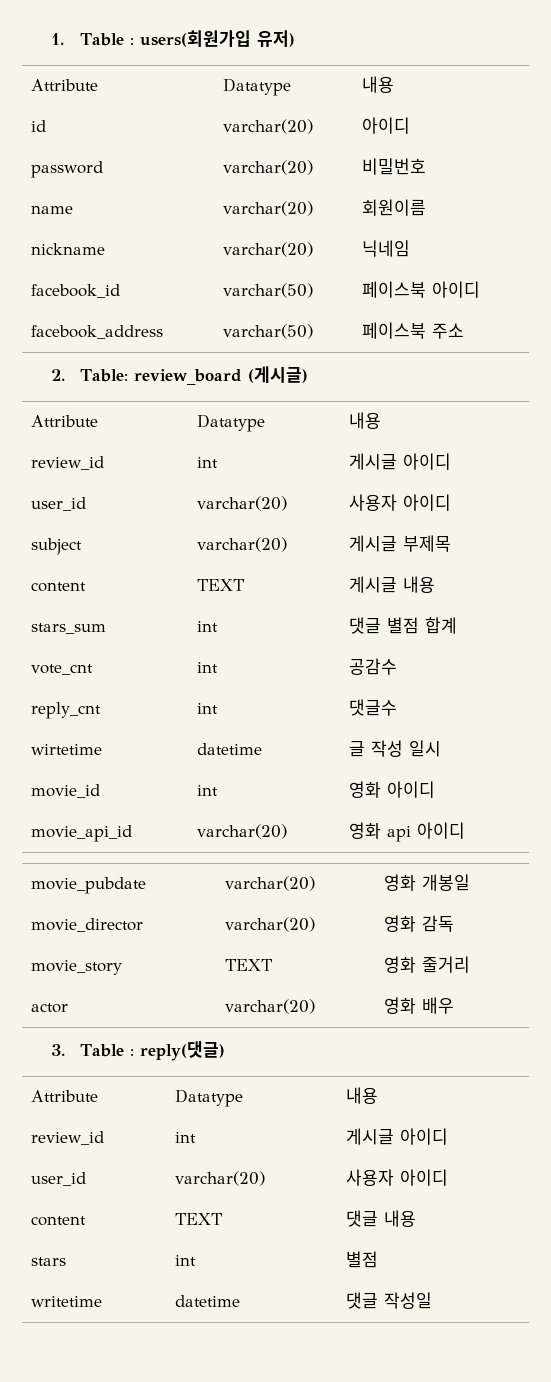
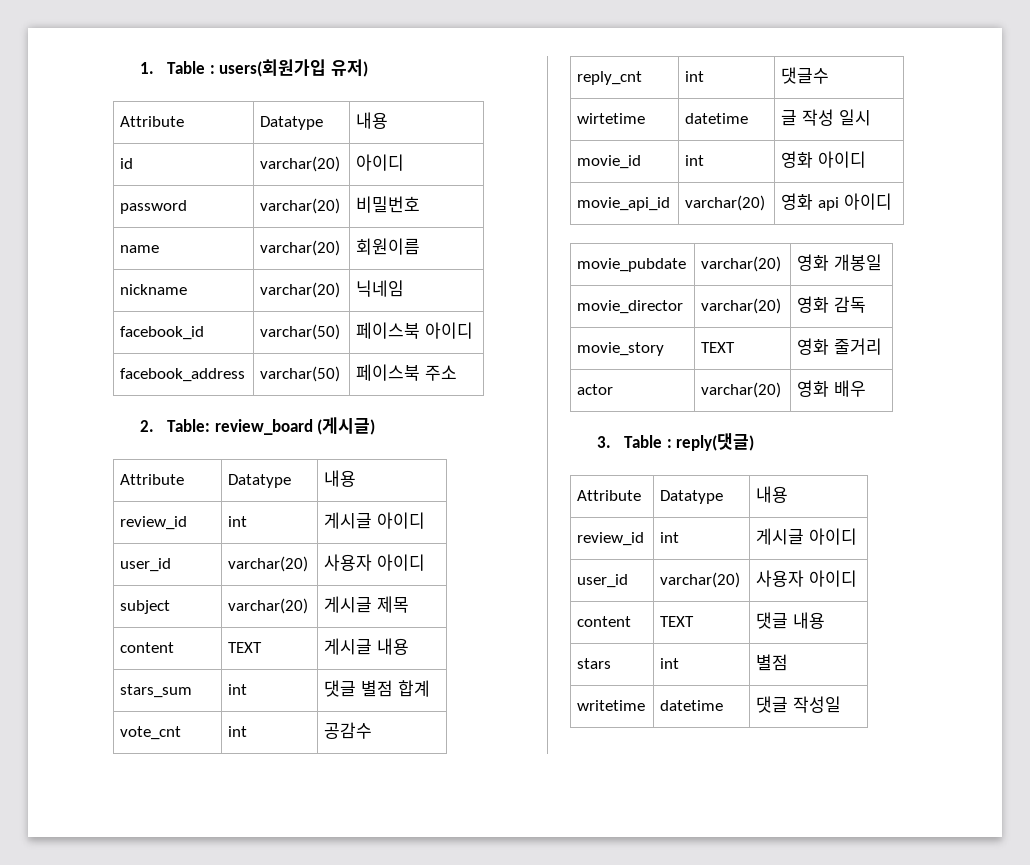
[403,535,452,552] 부제목 -> [377,596,410,613] 제목

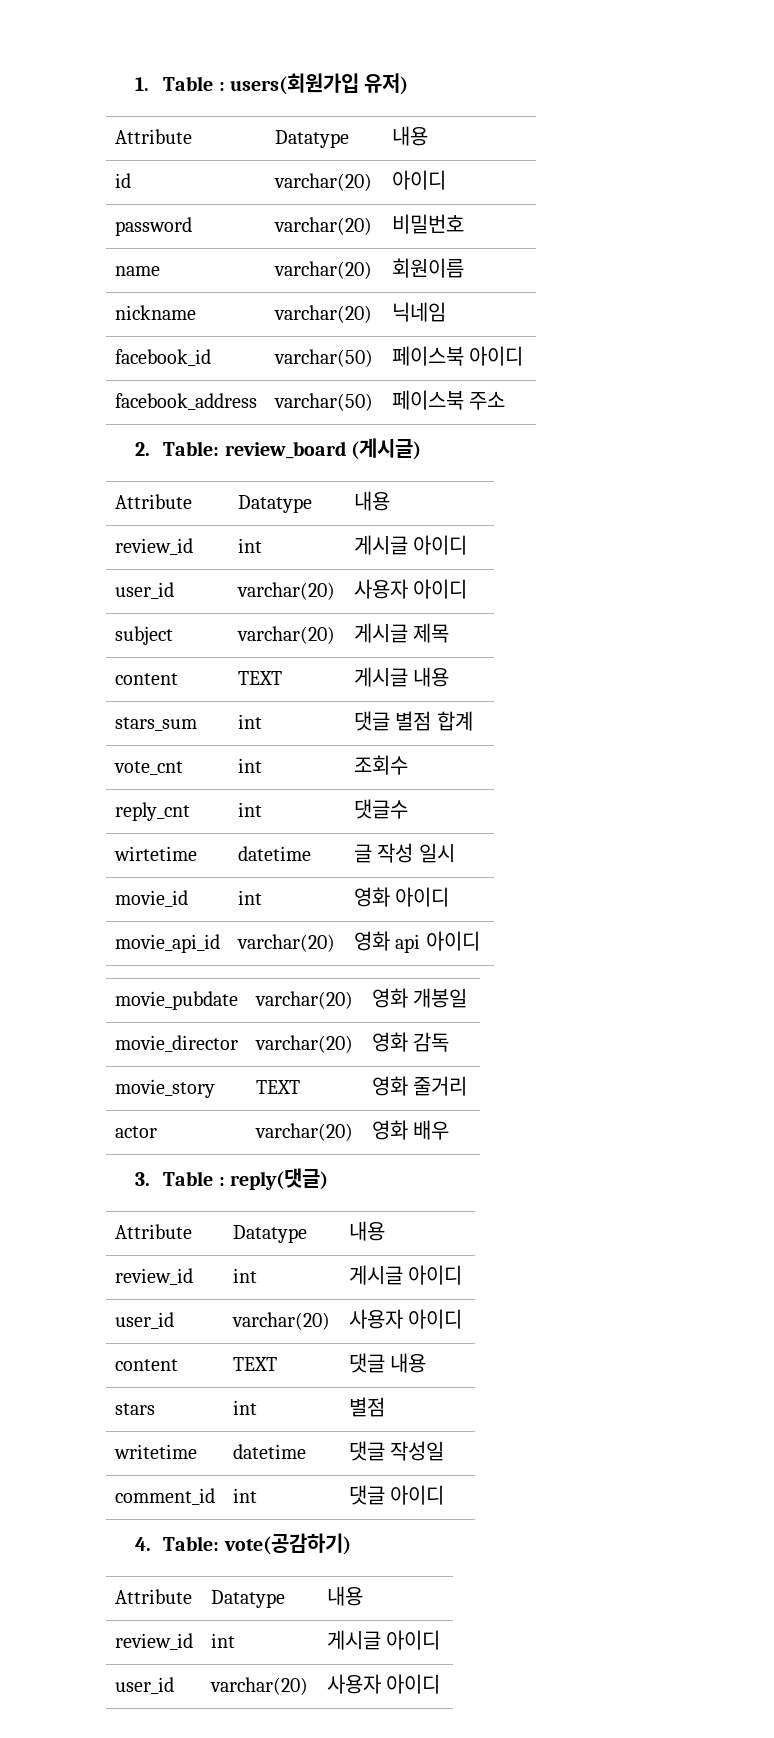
[324,722,373,739] 공감수 -> [353,755,408,775] 조회수
(842, 704) none -> [114,1488,215,1505] [232,1488,257,1503] [348,1485,445,1505] [134,1533,351,1555] [114,1589,192,1604] [210,1590,285,1608] [326,1586,363,1606] [114,1633,193,1650] [210,1633,235,1648] [326,1630,441,1650] [114,1677,174,1694] [209,1677,308,1695] [326,1674,441,1694] // comment_id | int | 댓글 아이디 // 4. Table: vote(공감하기) // Attribute | Datatype | 내용 // review_id | int | 게시글 아이디 // user_id | varchar(20) | 사용자 아이디

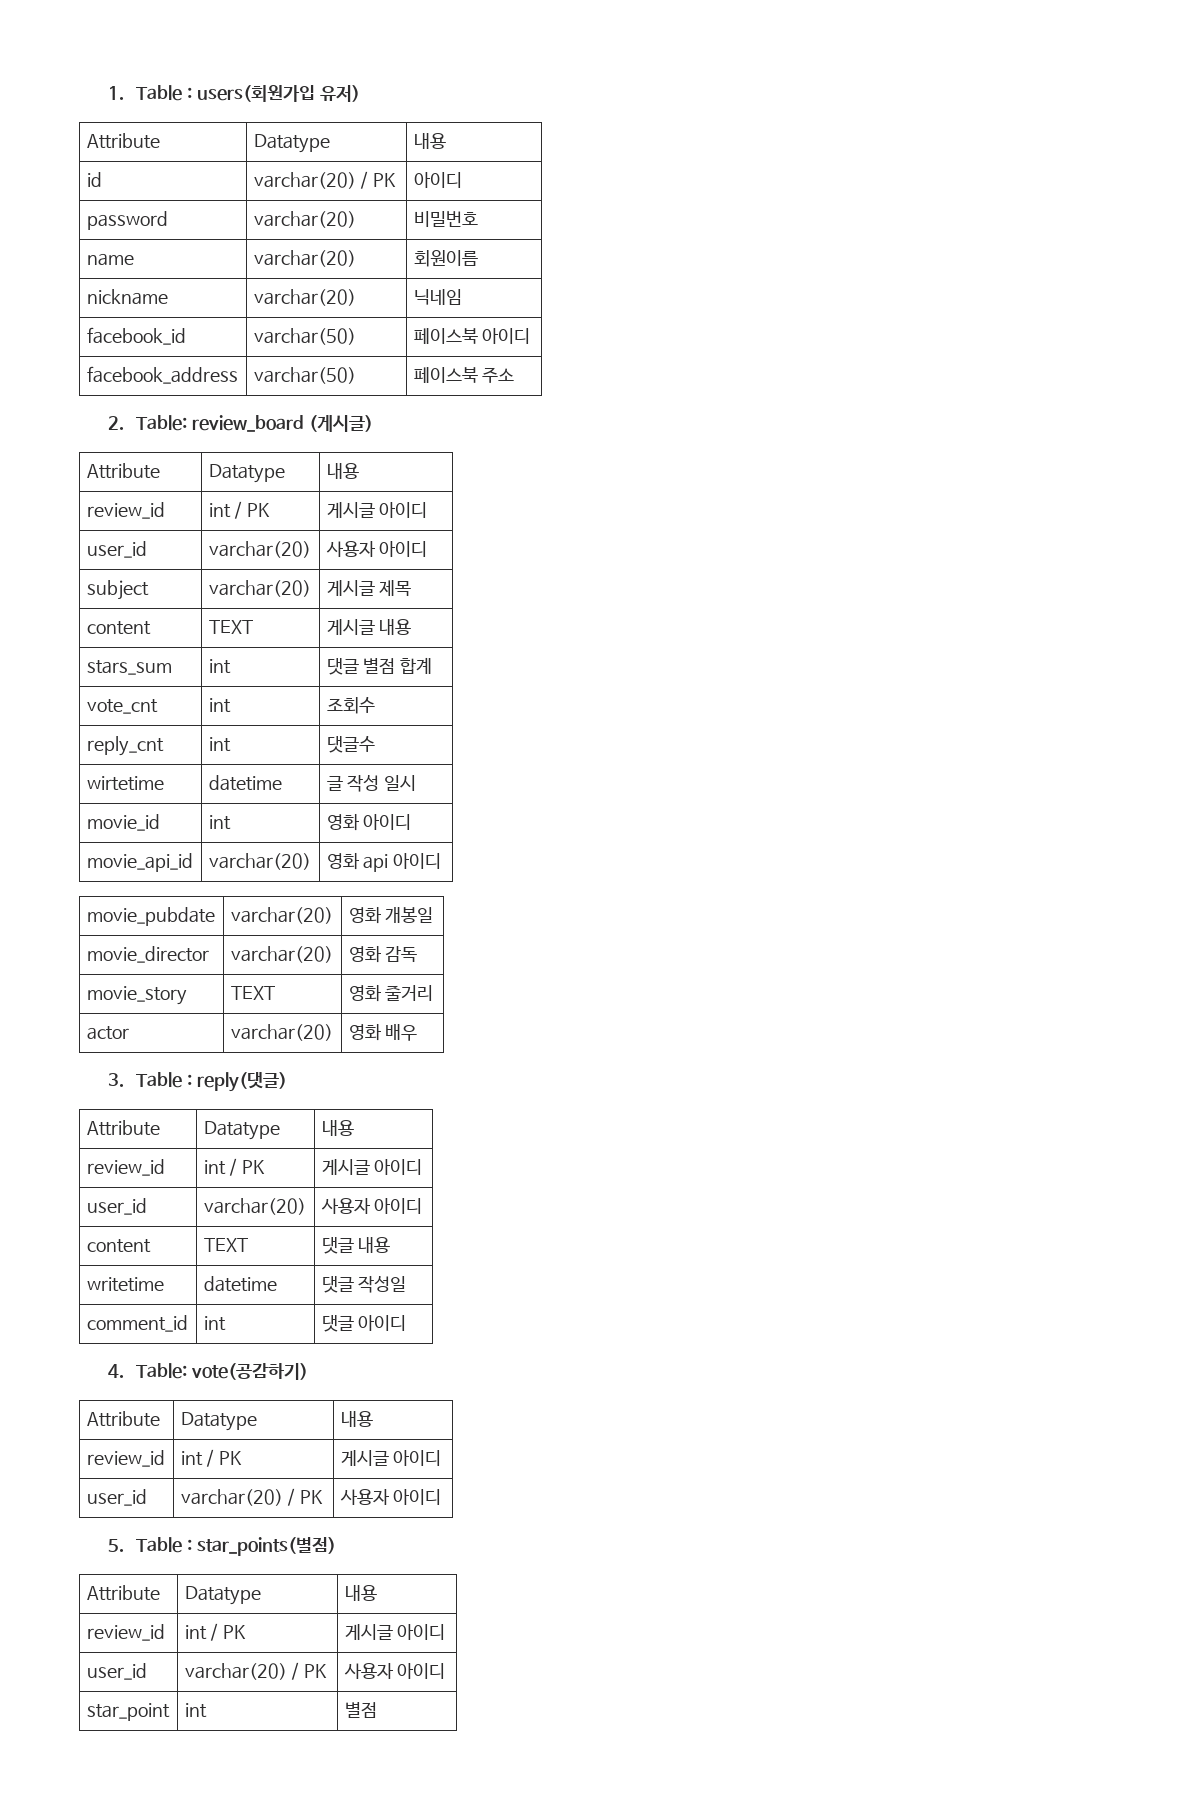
(372, 182) none -> [360,171,397,189] / PK
(262, 545) none -> [234,501,271,519] / PK
(257, 1275) none -> [229,1158,266,1176] / PK
[114,1403,155,1415] [232,1400,257,1415] [348,1397,385,1417] // stars | int | 별점 -> (391, 1245) none
[326,1630,441,1650] [114,1677,174,1694] [209,1677,308,1695] [326,1674,441,1694] | 게시글 아이디 // user_id | varchar(20) | 사용자 아이디 -> [206,1449,243,1467] [340,1450,442,1466] [86,1489,147,1506] [180,1488,324,1506] [339,1489,442,1505] [107,1537,337,1556] [86,1585,160,1601] [184,1586,261,1605] [344,1585,377,1601] [86,1624,165,1641] [184,1623,247,1641] [344,1624,446,1640] [86,1663,147,1680] [184,1662,328,1680] [343,1663,446,1679] [86,1703,170,1721] [184,1703,207,1718] [344,1702,377,1718] / PK | 게시글 아이디 // user_id | varchar(20) / PK | 사용자 아이디 // 5. Table : star_points(별점) // Attribute | Datatype | 내용 // review_id | int / PK | 게시글 아이디 // user_id | varchar(20) / PK | 사용자 아이디 // star_point | int | 별점

